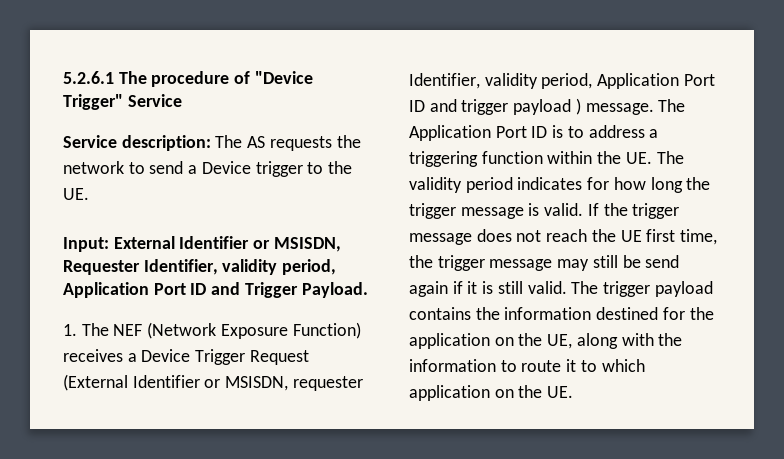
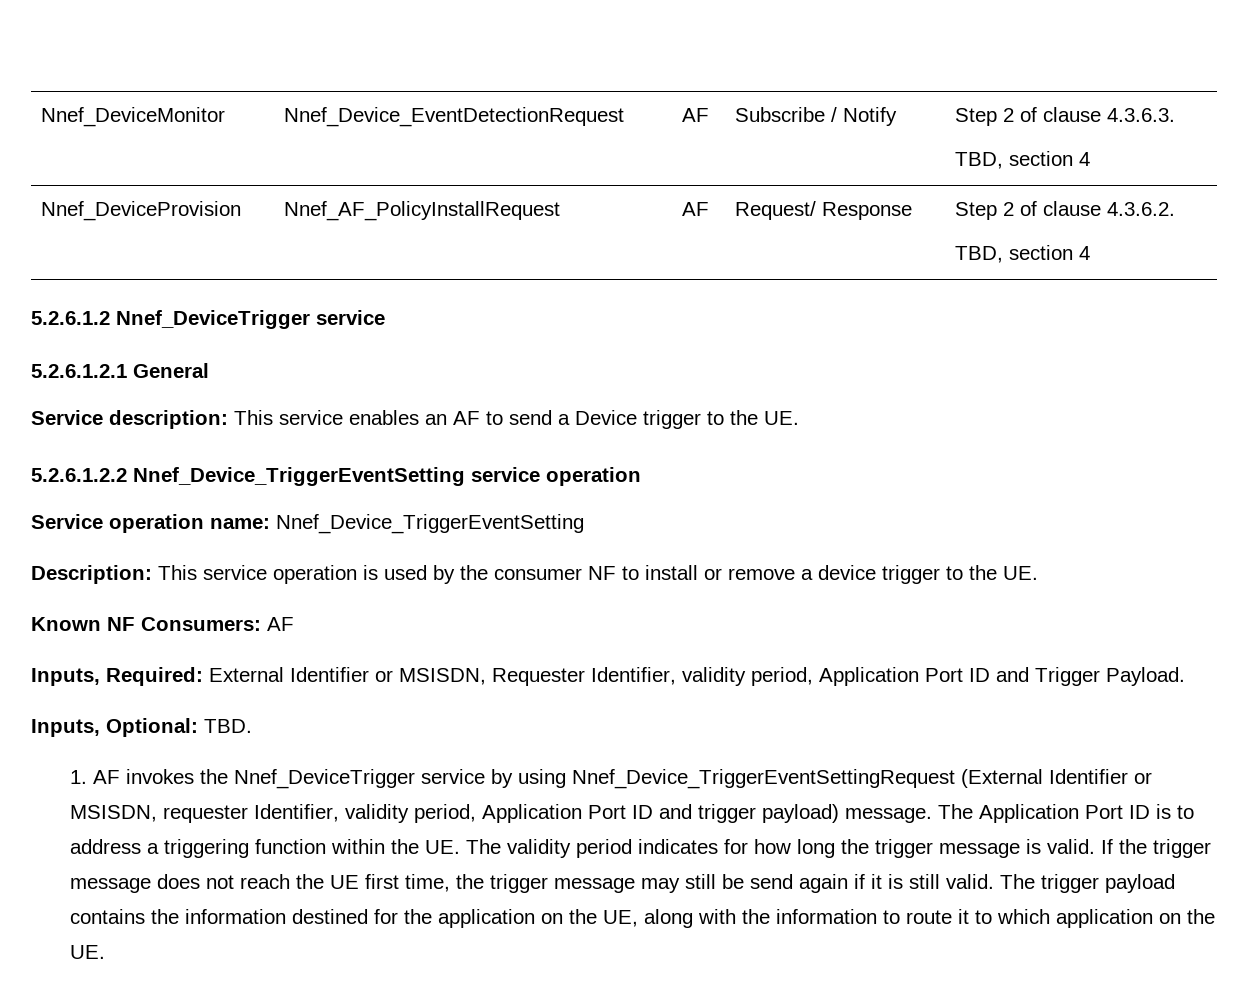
[63,71,313,87] [63,94,182,110] [63,135,361,151] [63,161,124,174] 5.2.6.1 The procedure of "Device Trigger" Service // Service description: The AS requests the network -> [40,107,225,127] [283,107,624,127] [681,108,709,122] [734,107,897,126] [954,107,1175,126] [954,151,1090,169] [40,201,241,221] [283,201,560,221] [681,202,709,216] [734,201,912,220] [954,201,1175,220] [954,245,1090,263] [31,310,385,329] [31,363,209,378] [31,410,480,429] Nnef_DeviceMonitor | Nnef_Device_EventDetectionRequest | AF | Subscribe / Notify | Step 2 of clause 4.3.6.3. // TBD, section 4 // Nnef_DeviceProvision | Nnef_AF_PolicyInstallRequest | AF | Request/ Response | Step 2 of clause 4.3.6.2. // TBD, section 4 // 5.2.6.1.2 Nnef_DeviceTrigger service // 5.2.6.1.2.1 General // Service description: This service enables an AF
[63,237,109,252] Input: -> [31,467,641,486] [31,514,584,534] [31,565,1038,584] [31,617,294,631] [31,667,203,686] 5.2.6.1.2.2 Nnef_Device_TriggerEventSetting service operation // Service operation name: Nnef_Device_TriggerEventSetting // Description: This service operation is used by the consumer NF to install or remove a device trigger to the UE. // Known NF Consumers: AF // Inputs, Required:
[63,322,361,339] [63,349,309,365] 1. The NEF (Network Exposure Function) receives a Device Trigger Request -> [31,718,252,737] [69,769,955,789] Inputs, Optional: TBD. // 1. AF invokes the Nnef_DeviceTrigger service by using Nnef_Device_TriggerEventSettingRequest
[513,98,581,115] payload ) -> [761,804,839,823] payload)

